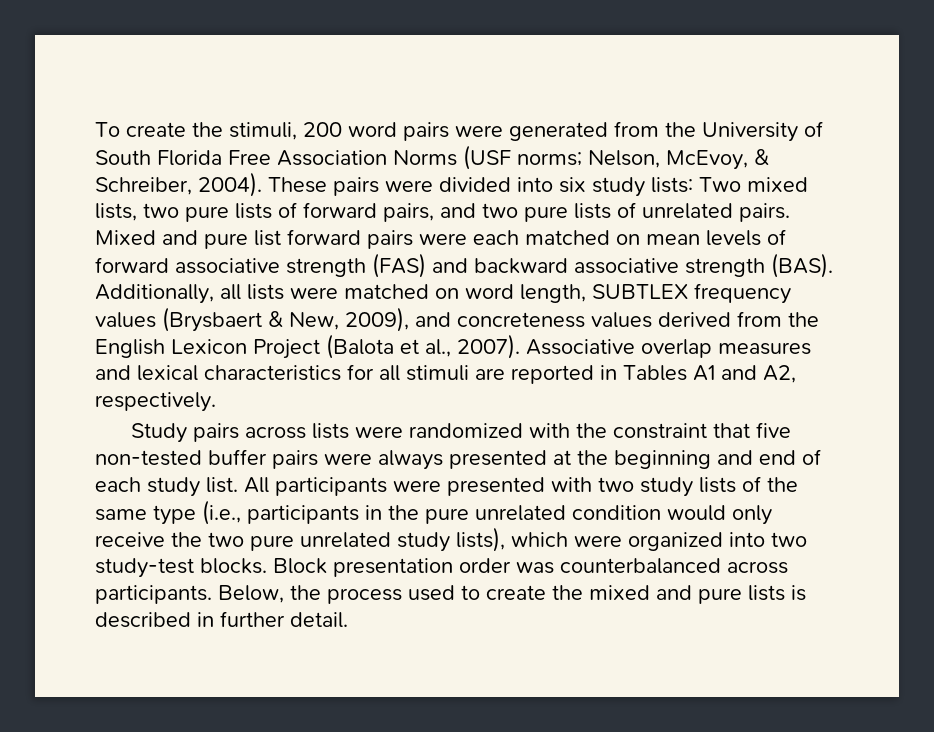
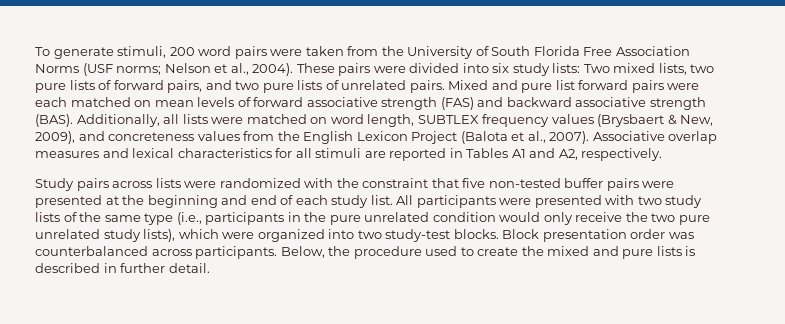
[126,122,223,137] create the -> [53,47,114,59] generate
[509,122,608,141] generated -> [305,46,344,56] taken
[588,149,769,170] [95,177,192,195] Nelson, McEvoy, & Schreiber, -> [164,63,249,75] Nelson et al.,
[658,312,731,327] derived -> (240, 136) none
[378,450,443,470] always -> (675, 184) none
[327,588,402,604] process -> [353,246,422,259] procedure

